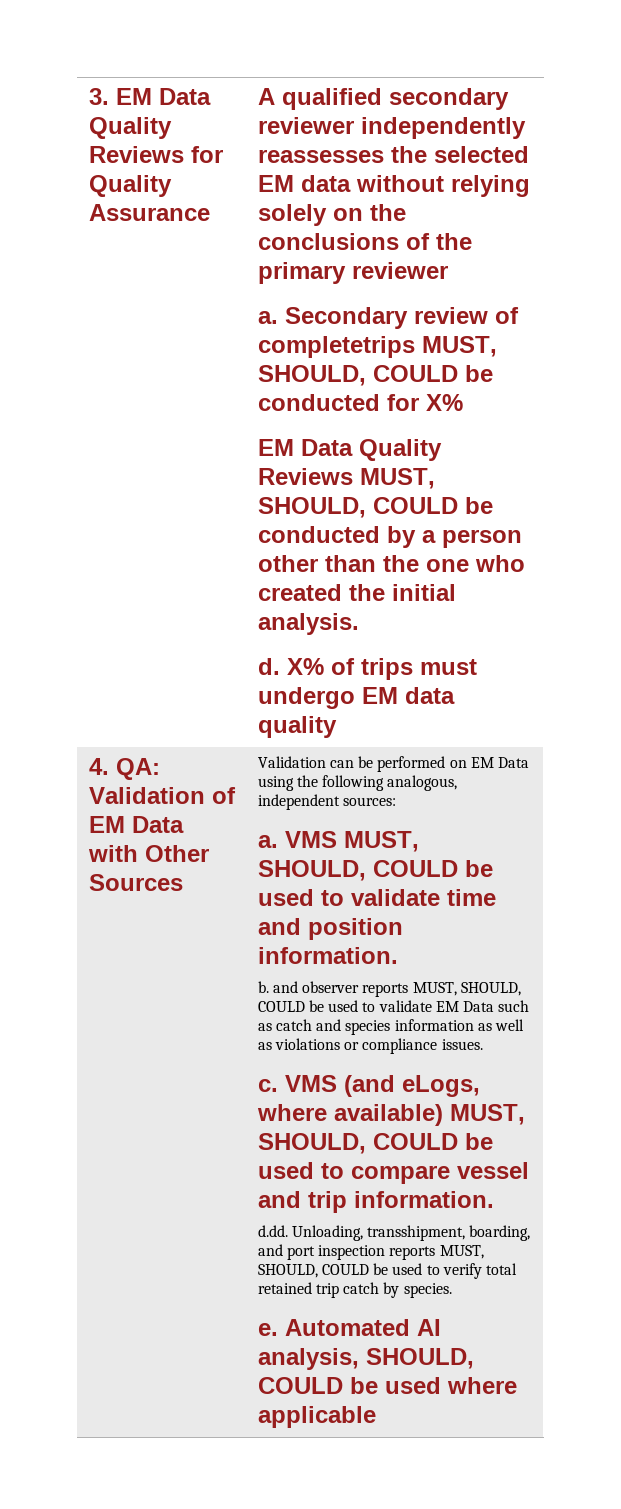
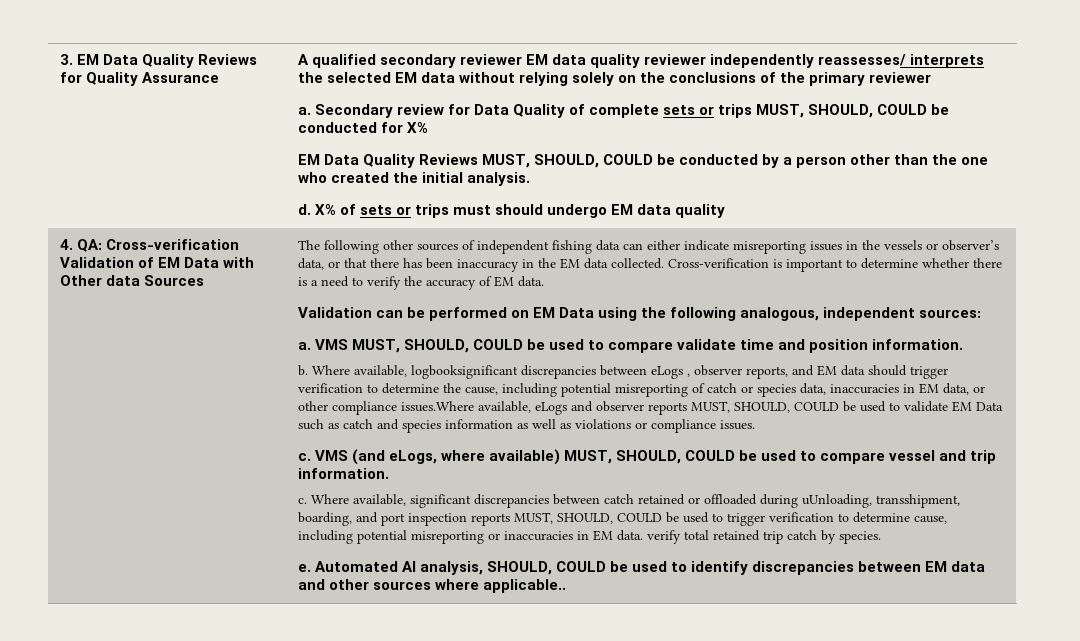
[360,117,526,139] [257,150,384,163] independently reassesses -> [525,54,985,68] EM data quality reviewer independently reassesses/ interprets
[494,307,519,324] [257,336,415,358] of completetrips -> [447,104,753,118] for Data Quality of complete sets or trips
(355, 666) none -> [359,205,411,215] sets or
(477, 667) none -> [494,204,543,215] should
(160, 769) none -> [105,239,239,250] Cross-verification
(209, 853) none -> [105,275,140,286] data
(183, 882) none -> [297,240,999,254] [297,258,1002,272] [297,276,544,290] The following other sources of independent fishing data can either indicate misreporting issues in the vessels or observer’s data, or that there has been inaccuracy in the EM data collected. Cross-verification is important to determine whether there is a need to verify the accuracy of EM data. //
(344, 898) none -> [608,341,674,353] compare
(269, 987) none -> [311,365,948,379] [297,383,985,397] [297,401,567,415] Where available, logbooksignificant discrepancies between eLogs , observer reports, and EM data should trigger verification to determine the cause, including potential misreporting of catch or species data, inaccuracies in EM data, or other compliance issues.Where available, eLogs
[257,1225,364,1241] d.dd. Unloading, -> [297,494,872,508] c. Where available, significant discrepancies between catch retained or offloaded during uUnloading,
(440, 1270) none -> [726,512,947,526] [297,530,643,544] trigger verification to determine cause, including potential misreporting or inaccuracies in EM data.
[446,1377,517,1394] [257,1406,376,1428] where applicable -> [671,561,986,575] [297,579,566,593] to identify discrepancies between EM data and other sources where applicable..

